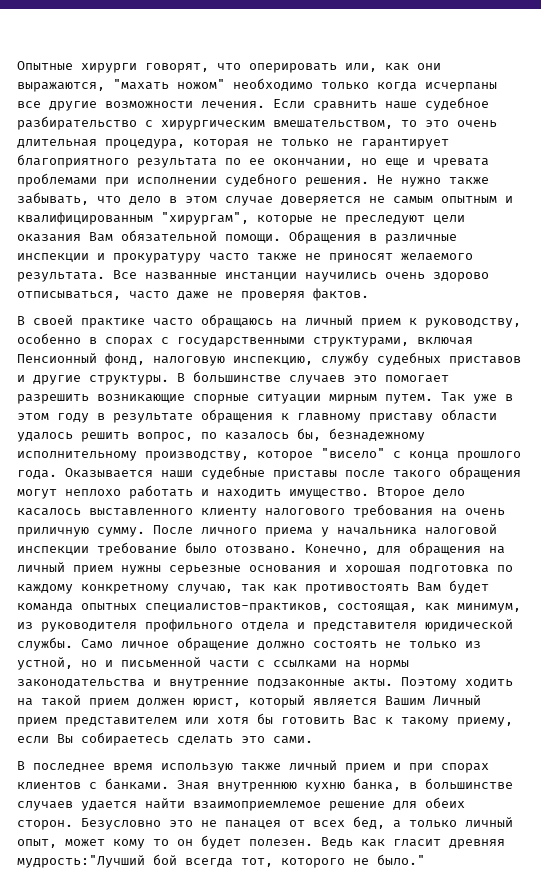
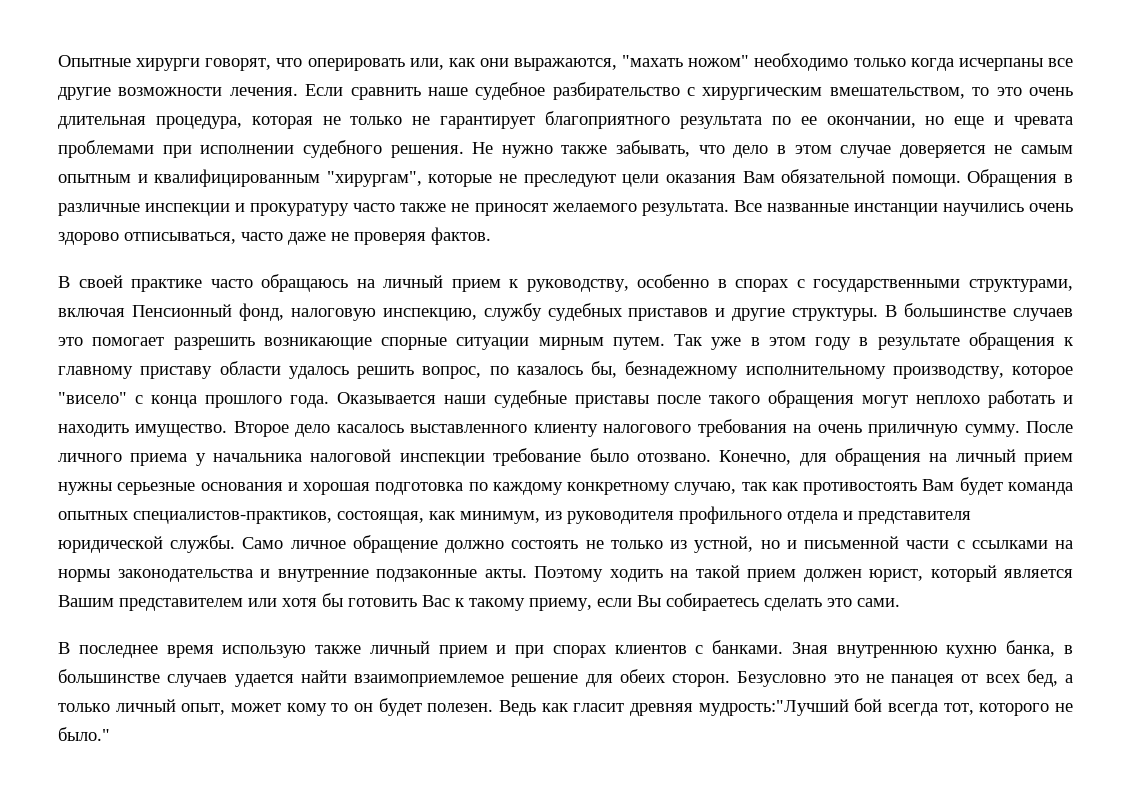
[433,695,481,706] [17,717,57,727] Личный прием -> (114, 601) none

